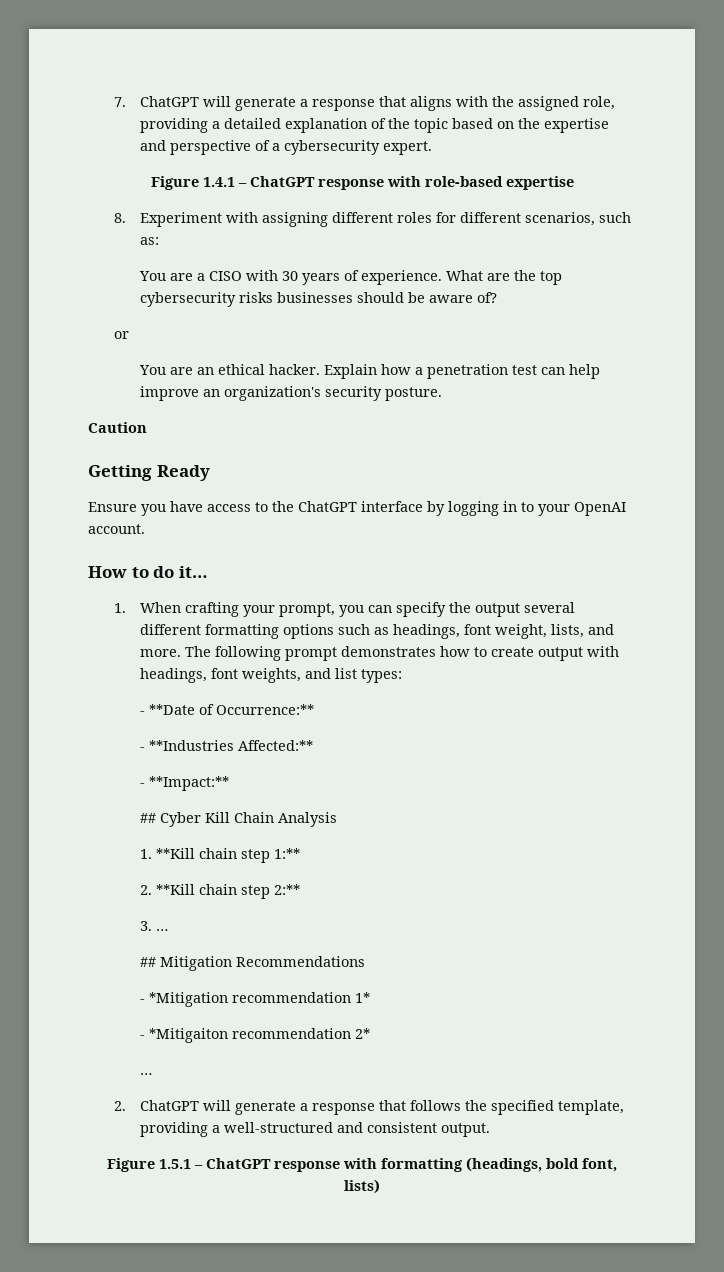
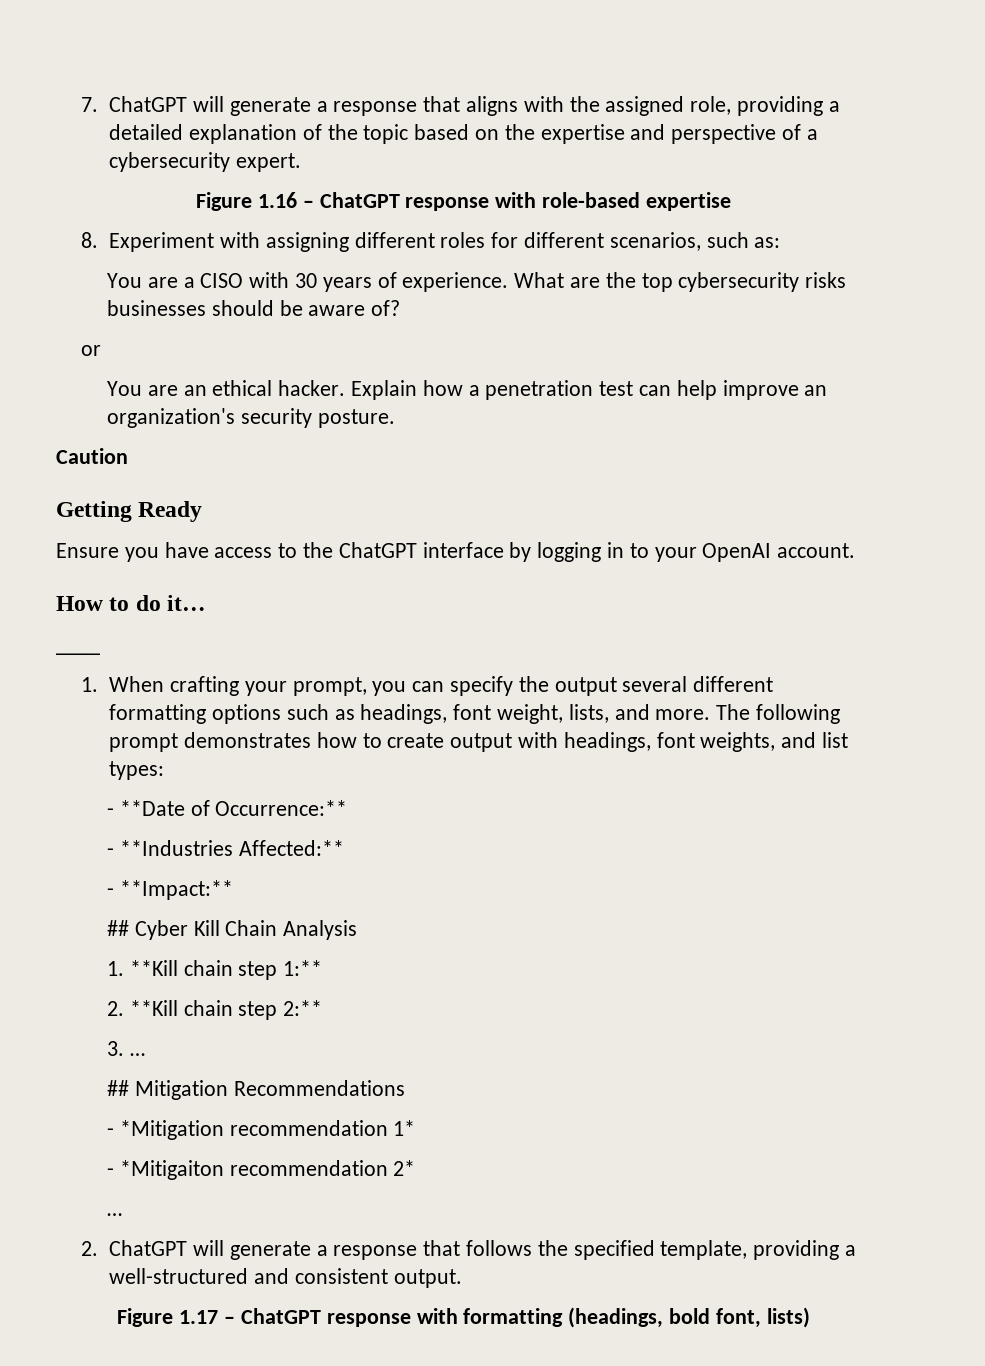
[202,177,235,187] 1.4.1 -> [257,192,297,208] 1.16
(208, 572) none -> [56,652,100,655] // ____
[159,1159,191,1169] 1.5.1 -> [179,1310,219,1324] 1.17

